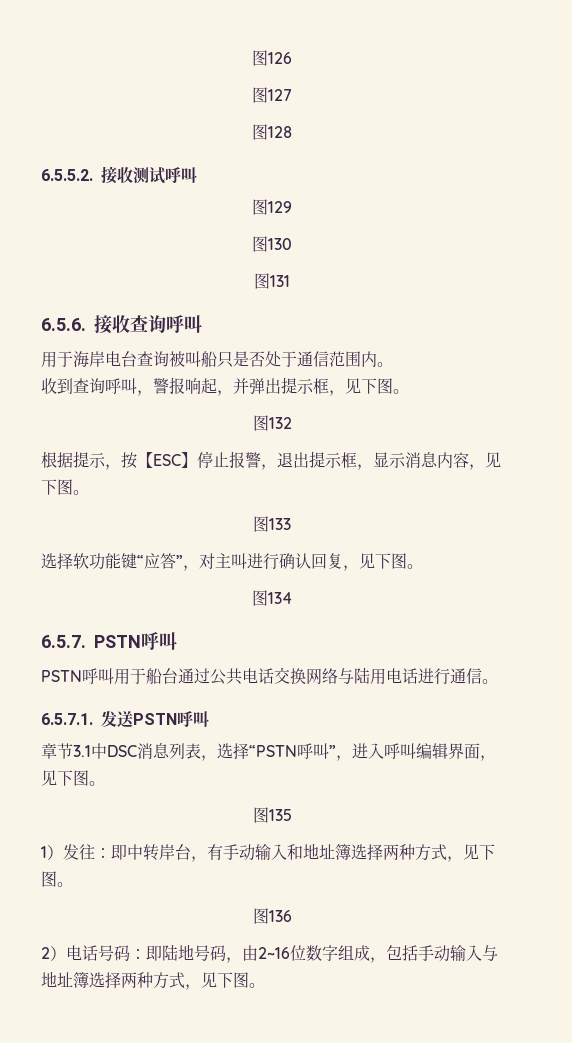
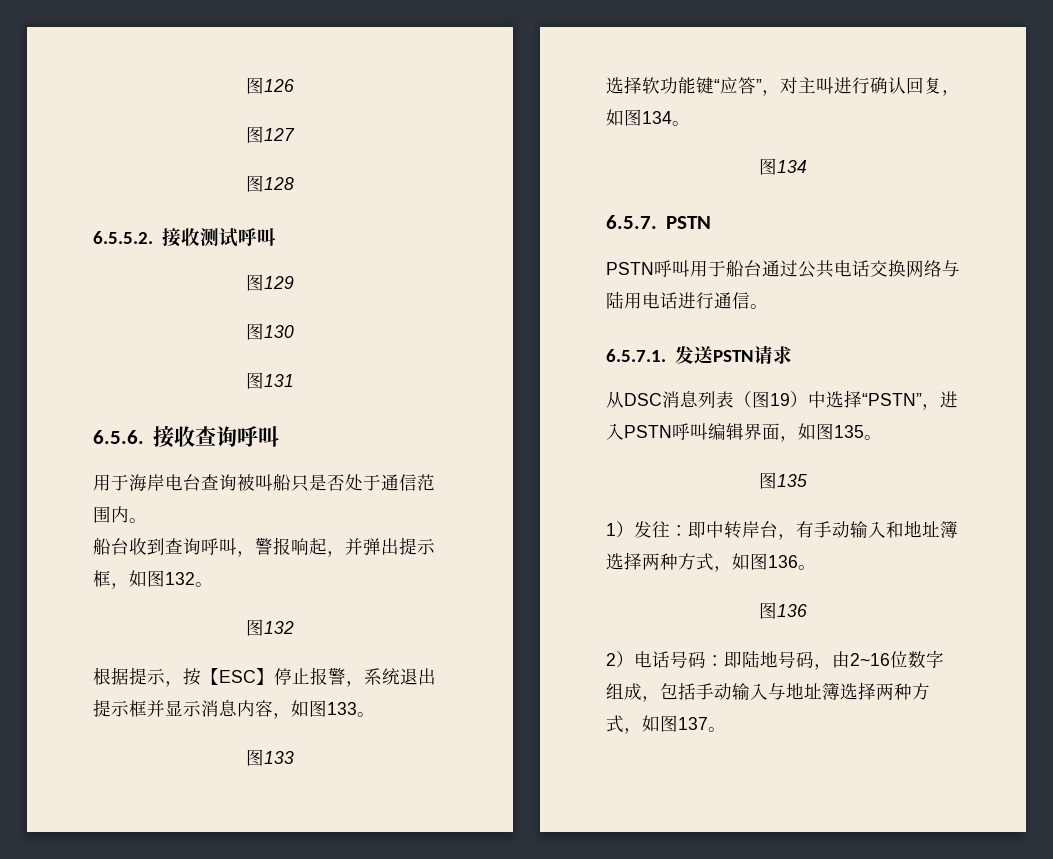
(393, 364) none -> [93,538,129,555] 船台
[345,378,393,394] 见下图 -> [129,570,195,587] 如图132
(277, 467) none -> [364,668,400,685] 系统
[357,464,373,470] ， -> [147,700,165,717] 并
[485,452,501,468] [41,479,73,495] 见下图 -> [291,700,357,717] 如图133
[359,553,407,569] 见下图 -> [606,109,672,126] 如图134
[141,632,177,650] 呼叫 -> (711, 222) none
[177,711,209,727] [41,743,384,761] 呼叫 // 章节3.1中DSC消息列表，选择“PSTN呼叫”，进入 -> [753,345,792,365] [606,390,958,410] [606,423,672,440] 请求 // 从DSC消息列表（图19）中选择“PSTN”，进入PSTN
[41,770,89,786] 见下图 -> [798,423,864,440] 如图135
[463,844,495,860] [41,871,57,887] 见下图 -> [732,553,798,570] 如图136
[201,972,249,988] 见下图 -> [642,715,708,732] 如图137

